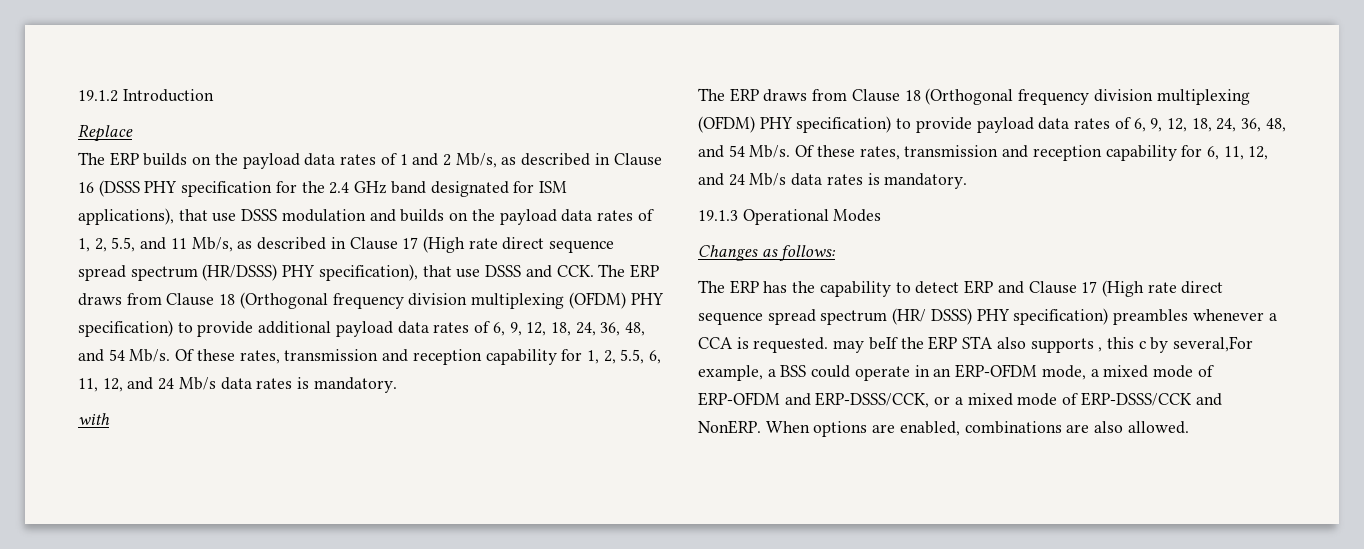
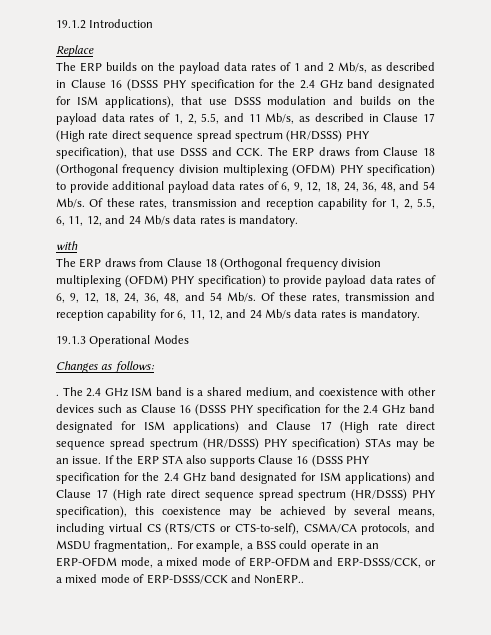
[698,280,1224,297] [698,308,1277,325] [698,337,898,353] The ERP has the capability to detect ERP and Clause 17 (High rate direct sequence spread spectrum (HR/ DSSS) PHY specification) preambles whenever a CCA is requested. may beIf -> [56,387,437,398] [56,404,435,416] [56,421,436,433] [56,438,435,450] [56,455,114,464] . The 2.4 GHz ISM band is a shared medium, and coexistence with other devices such as Clause 16 (DSSS PHY specification for the 2.4 GHz band designated for ISM applications) and Clause 17 (High rate direct sequence spread spectrum (HR/DSSS) PHY specification) STAs may be an issue. If
[1098,336,1254,353] , this c by several,For -> [258,455,371,467] [56,472,435,484] [56,489,436,501] [56,506,435,518] [56,523,435,535] [56,540,194,552] Clause 16 (DSSS PHY specification for the 2.4 GHz band designated for ISM applications) and Clause 17 (High rate direct sequence spread spectrum (HR/DSSS) PHY specification), this coexistence may be achieved by several means, including virtual CS (RTS/CTS or CTS-to-self), CSMA/CA protocols, and MSDU fragmentation,. For
[698,420,1189,437] NonERP. When options are enabled, combinations are also allowed. -> [254,574,305,584] NonERP..

